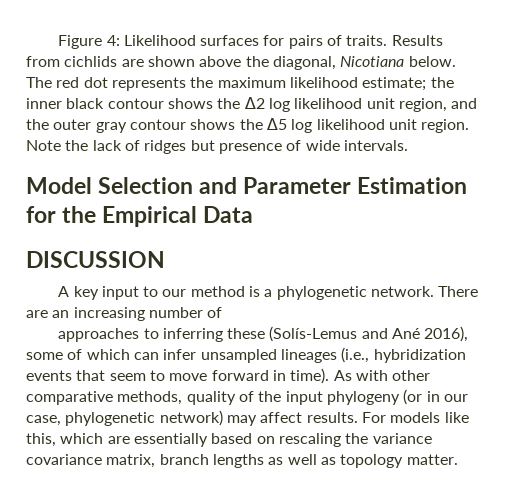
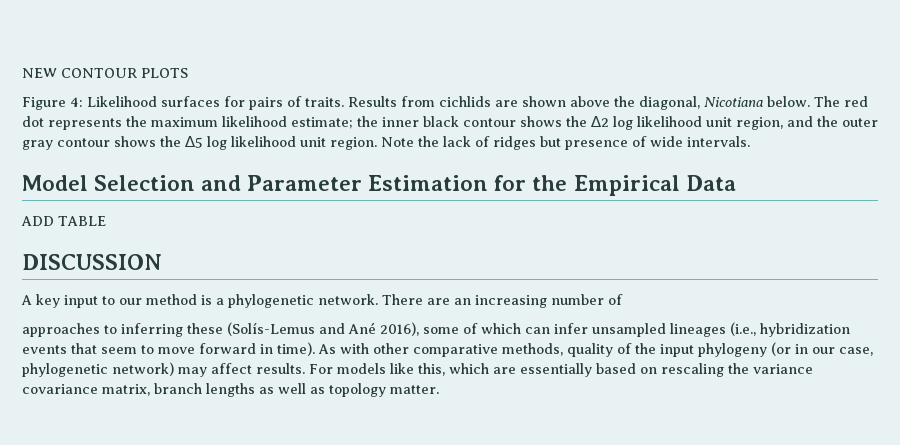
(58, 42) none -> [22,68,188,78] NEW CONTOUR PLOTS //
(254, 214) none -> [21,216,106,226] // ADD TABLE

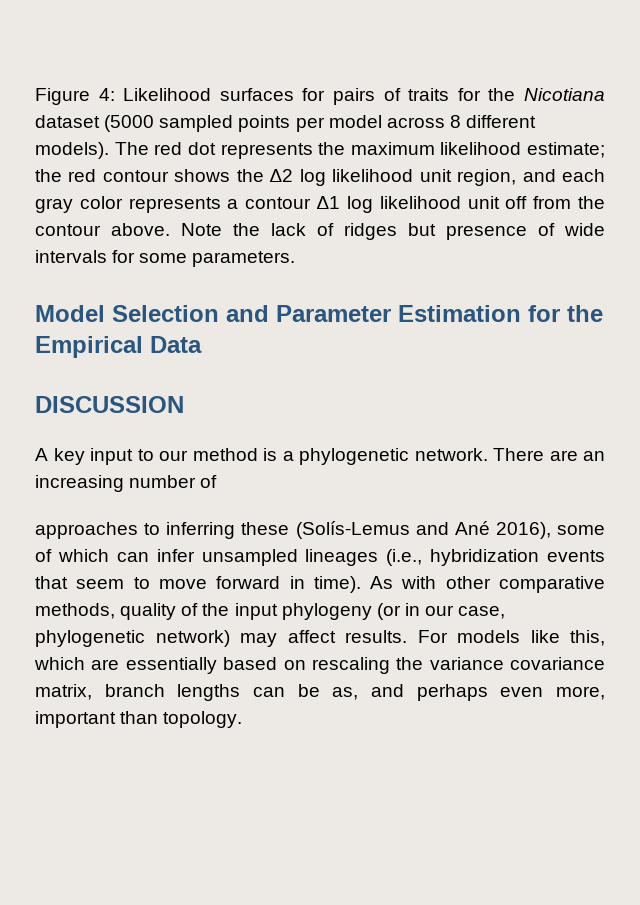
[22,68,188,78] NEW CONTOUR PLOTS // -> (35, 96) none
[305,96,810,110] traits. Results from cichlids are shown above the diagonal, Nicotiana below. -> [408,88,606,101] [35,115,537,132] [35,142,109,159] traits for the Nicotiana dataset (5000 sampled points per model across 8 different models).
[382,116,459,127] inner black -> [68,169,97,182] red
[817,116,878,127] [22,136,377,150] the outer gray contour shows the ∆5 log likelihood unit region. -> [562,169,605,182] [35,196,605,213] [35,223,170,236] each gray color represents a contour ∆1 log likelihood unit off from the contour above.
[687,136,750,147] intervals. -> [35,250,296,267] intervals for some parameters.
[21,216,106,226] // ADD TABLE -> (202, 344) none
[259,383,439,397] as well as topology matter. -> [253,684,606,701] [35,711,243,728] can be as, and perhaps even more, important than topology.

